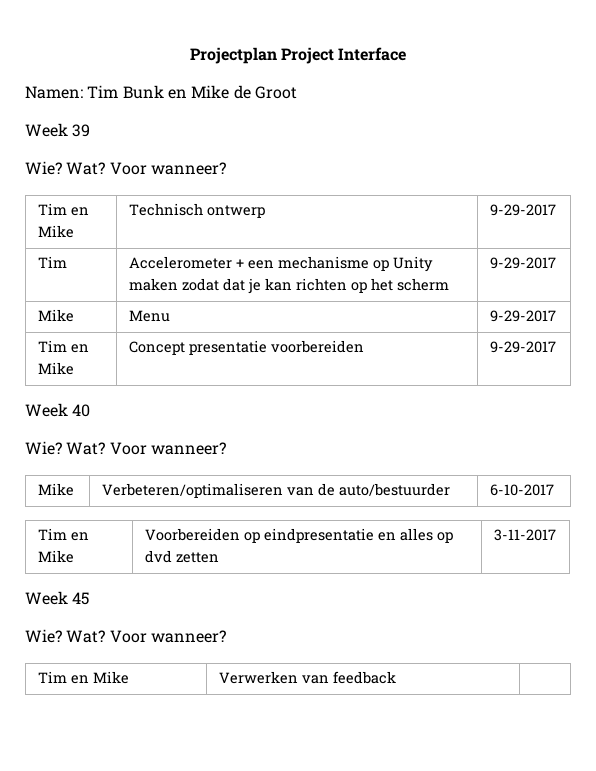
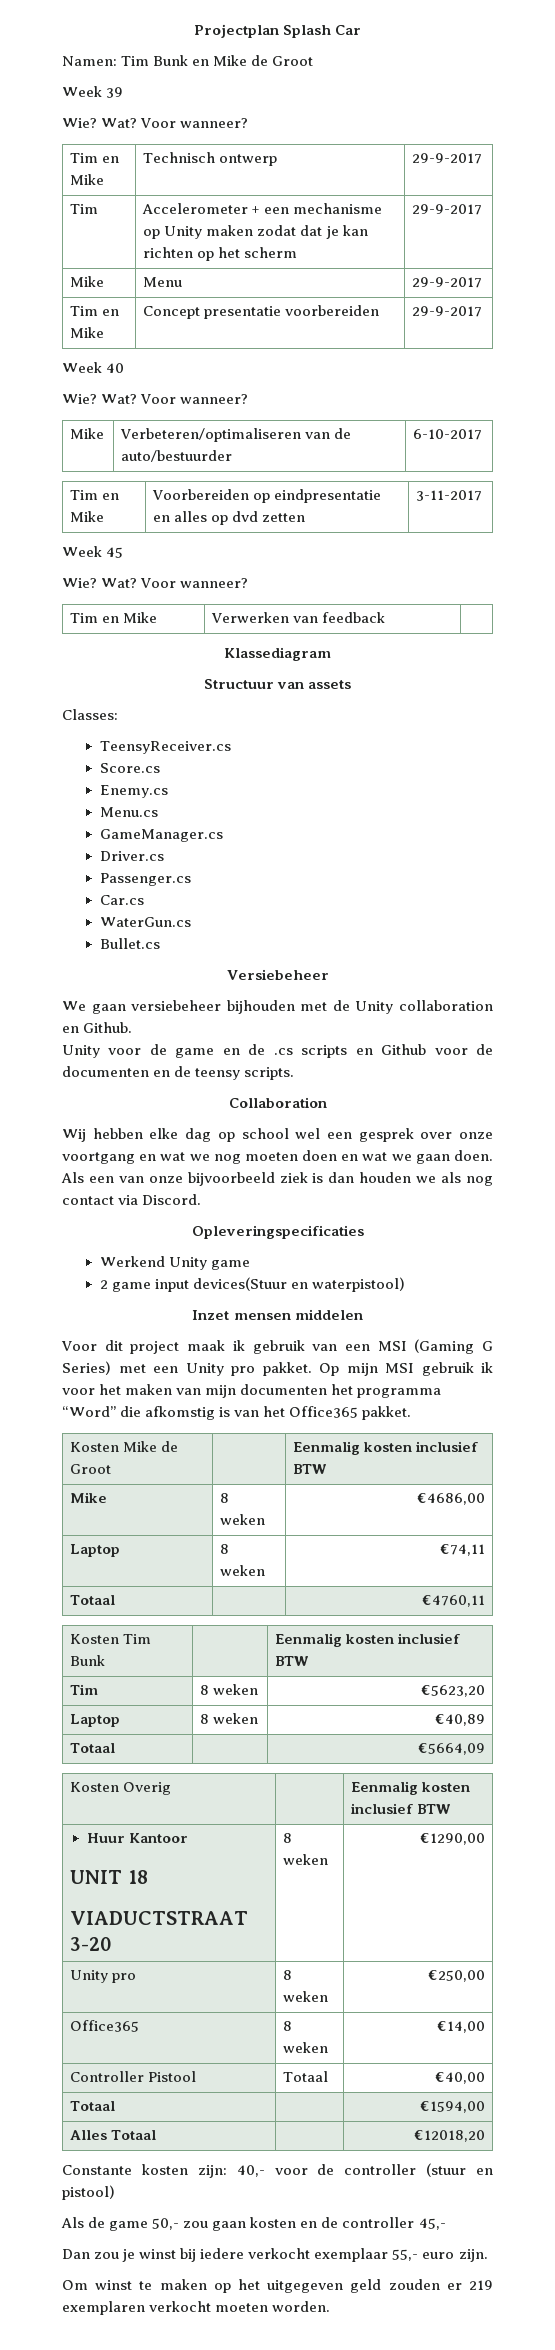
[281,47,407,64] Project Interface -> [283,25,362,38] Splash Car
[489,204,556,216] 9-29-2017 -> [412,153,483,164] 29-9-2017
[489,257,556,269] 9-29-2017 -> [412,204,483,215] 29-9-2017
[489,310,556,322] 9-29-2017 -> [412,277,483,288] 29-9-2017
[489,341,556,353] 9-29-2017 -> [412,306,483,317] 29-9-2017
(396, 677) none -> [224,647,331,661] [203,679,352,689] [62,709,118,720] [99,741,231,754] [99,763,160,773] [99,785,168,798] [99,807,158,817] [99,829,223,842] [99,851,164,861] [99,873,191,886] [99,895,144,905] [99,917,191,927] [99,938,160,949] [226,969,329,980] [62,1000,493,1014] [62,1022,133,1033] [62,1044,493,1058] [62,1066,295,1080] [228,1097,327,1108] [62,1128,493,1142] [62,1150,494,1164] [61,1172,494,1186] [62,1194,202,1205] [191,1225,364,1239] [99,1256,250,1270] [99,1277,405,1292] [192,1309,363,1320] [61,1339,493,1354] [62,1361,493,1376] [62,1384,442,1398] [62,1406,412,1420] [70,1441,179,1452] [70,1464,112,1474] [293,1441,479,1455] [293,1464,328,1474] [70,1492,108,1503] [220,1493,230,1503] [220,1514,266,1525] [416,1493,485,1505] [70,1544,121,1557] [220,1544,230,1554] [220,1565,266,1576] [439,1544,485,1556] [70,1595,116,1605] [421,1595,485,1607] [70,1634,152,1644] [70,1655,106,1666] [275,1633,461,1647] [275,1656,310,1666] [70,1684,99,1695] [200,1684,259,1695] [420,1685,485,1697] [70,1714,121,1727] [200,1713,259,1724] [434,1714,485,1726] [70,1743,116,1753] [417,1743,485,1755] [70,1782,172,1795] [351,1781,471,1795] [351,1803,452,1814] [86,1833,188,1843] [70,1870,148,1884] [70,1911,249,1925] [70,1937,113,1951] [283,1833,293,1843] [283,1854,329,1865] [419,1833,485,1845] [70,1970,137,1983] [283,1970,293,1980] [283,1991,329,2002] [427,1970,485,1982] [70,2020,140,2032] [283,2021,293,2031] [283,2042,329,2053] [436,2021,485,2033] [70,2071,197,2082] [283,2071,329,2082] [434,2072,485,2084] [70,2101,116,2111] [419,2101,485,2113] [70,2130,157,2140] [413,2130,485,2142] [62,2163,493,2178] [62,2185,115,2200] [61,2217,446,2231] [62,2248,488,2262] [62,2279,493,2293] [62,2301,331,2315] // Klassediagram // Structuur van assets // Classes: // TeensyReceiver.cs // Score.cs // Enemy.cs // Menu.cs // GameManager.cs // Driver.cs // Passenger.cs // Car.cs // WaterGun.cs // Bullet.cs // Versiebeheer // We gaan versiebeheer bijhouden met de Unity collaboration en Github. // Unity voor de game en de .cs scripts en Github voor de documenten en de teensy scripts. // Collaboration // Wij hebben elke dag op school wel een gesprek over onze voortgang en wat we nog moeten doen en wat we gaan doen. Als een van onze bijvoorbeeld ziek is dan houden we als nog contact via Discord. // Opleveringspecificaties // Werkend Unity game // 2 game input devices(Stuur en waterpistool) // Inzet mensen middelen // Voor dit project maak ik gebruik van een MSI (Gaming G Series) met een Unity pro pakket. Op mijn MSI gebruik ik voor het maken van mijn documenten het programma “Word” die afkomstig is van het Office365 pakket. // Kosten Mike de Groot | | Eenmalig kosten inclusief BTW // Mike | 8 weken | €4686,00 // Laptop | 8 weken | €74,11 // Totaal | | €4760,11 // Kosten Tim Bunk | | Eenmalig kosten inclusief BTW // Tim | 8 weken | €5623,20 // Laptop | 8 weken | €40,89 // Totaal | | €5664,09 // Kosten Overig | | Eenmalig kosten inclusief BTW // Huur Kantoor // UNIT 18 // VIADUCTSTRAAT 3-20 | 8 weken | €1290,00 // Unity pro | 8 weken | €250,00 // Office365 | 8 weken | €14,00 // Controller Pistool | Totaal | €40,00 // Totaal | | €1594,00 // Alles Totaal | | €12018,20 // Constante kosten zijn: 40,- voor de controller (stuur en pistool) // Als de game 50,- zou gaan kosten en de controller 45,- // Dan zou je winst bij iedere verkocht exemplaar 55,- euro zijn. // Om winst te maken op het uitgegeven geld zouden er 219 exemplaren verkocht moeten worden.

